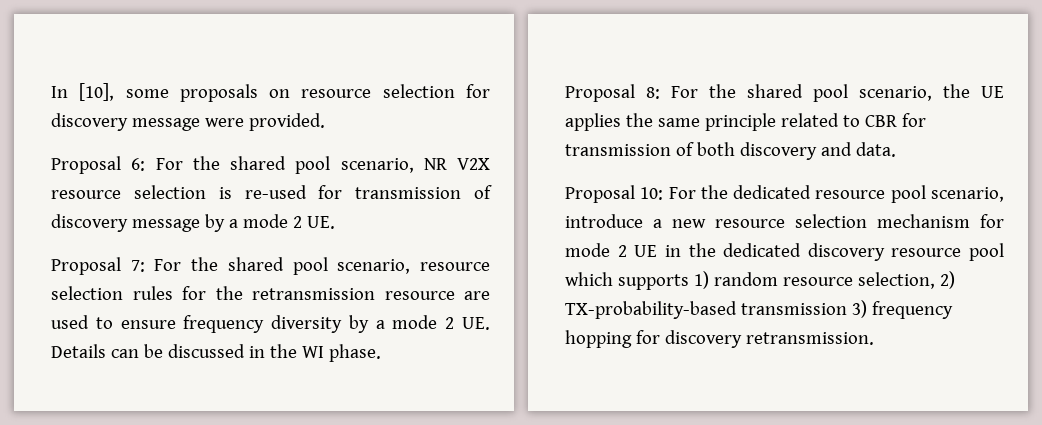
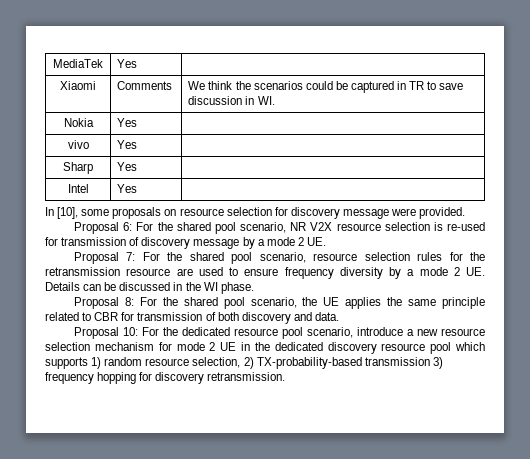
(51, 92) none -> [53,59,103,68] [117,59,138,68] [60,81,96,90] [117,81,173,90] [188,81,464,93] [188,96,275,105] [63,118,94,127] [117,118,138,127] [67,140,89,149] [117,140,138,149] [63,162,93,174] [117,162,138,171] [67,184,89,193] [117,184,138,193] MediaTek | Yes | // Xiaomi | Comments | We think the scenarios could be captured in TR to save discussion in WI. // Nokia | Yes | // vivo | Yes | // Sharp | Yes | // Intel | Yes | //

